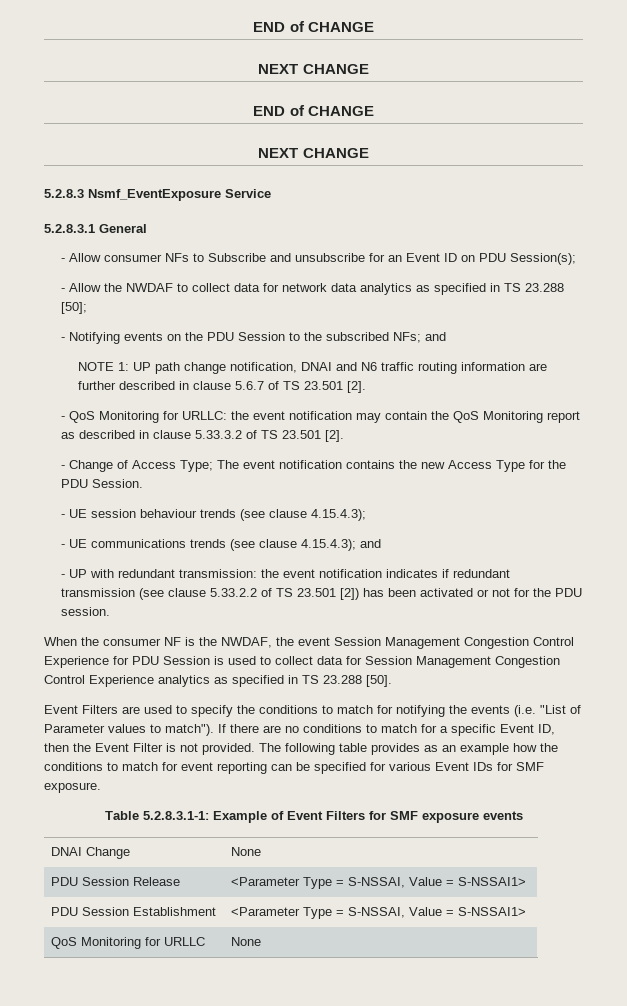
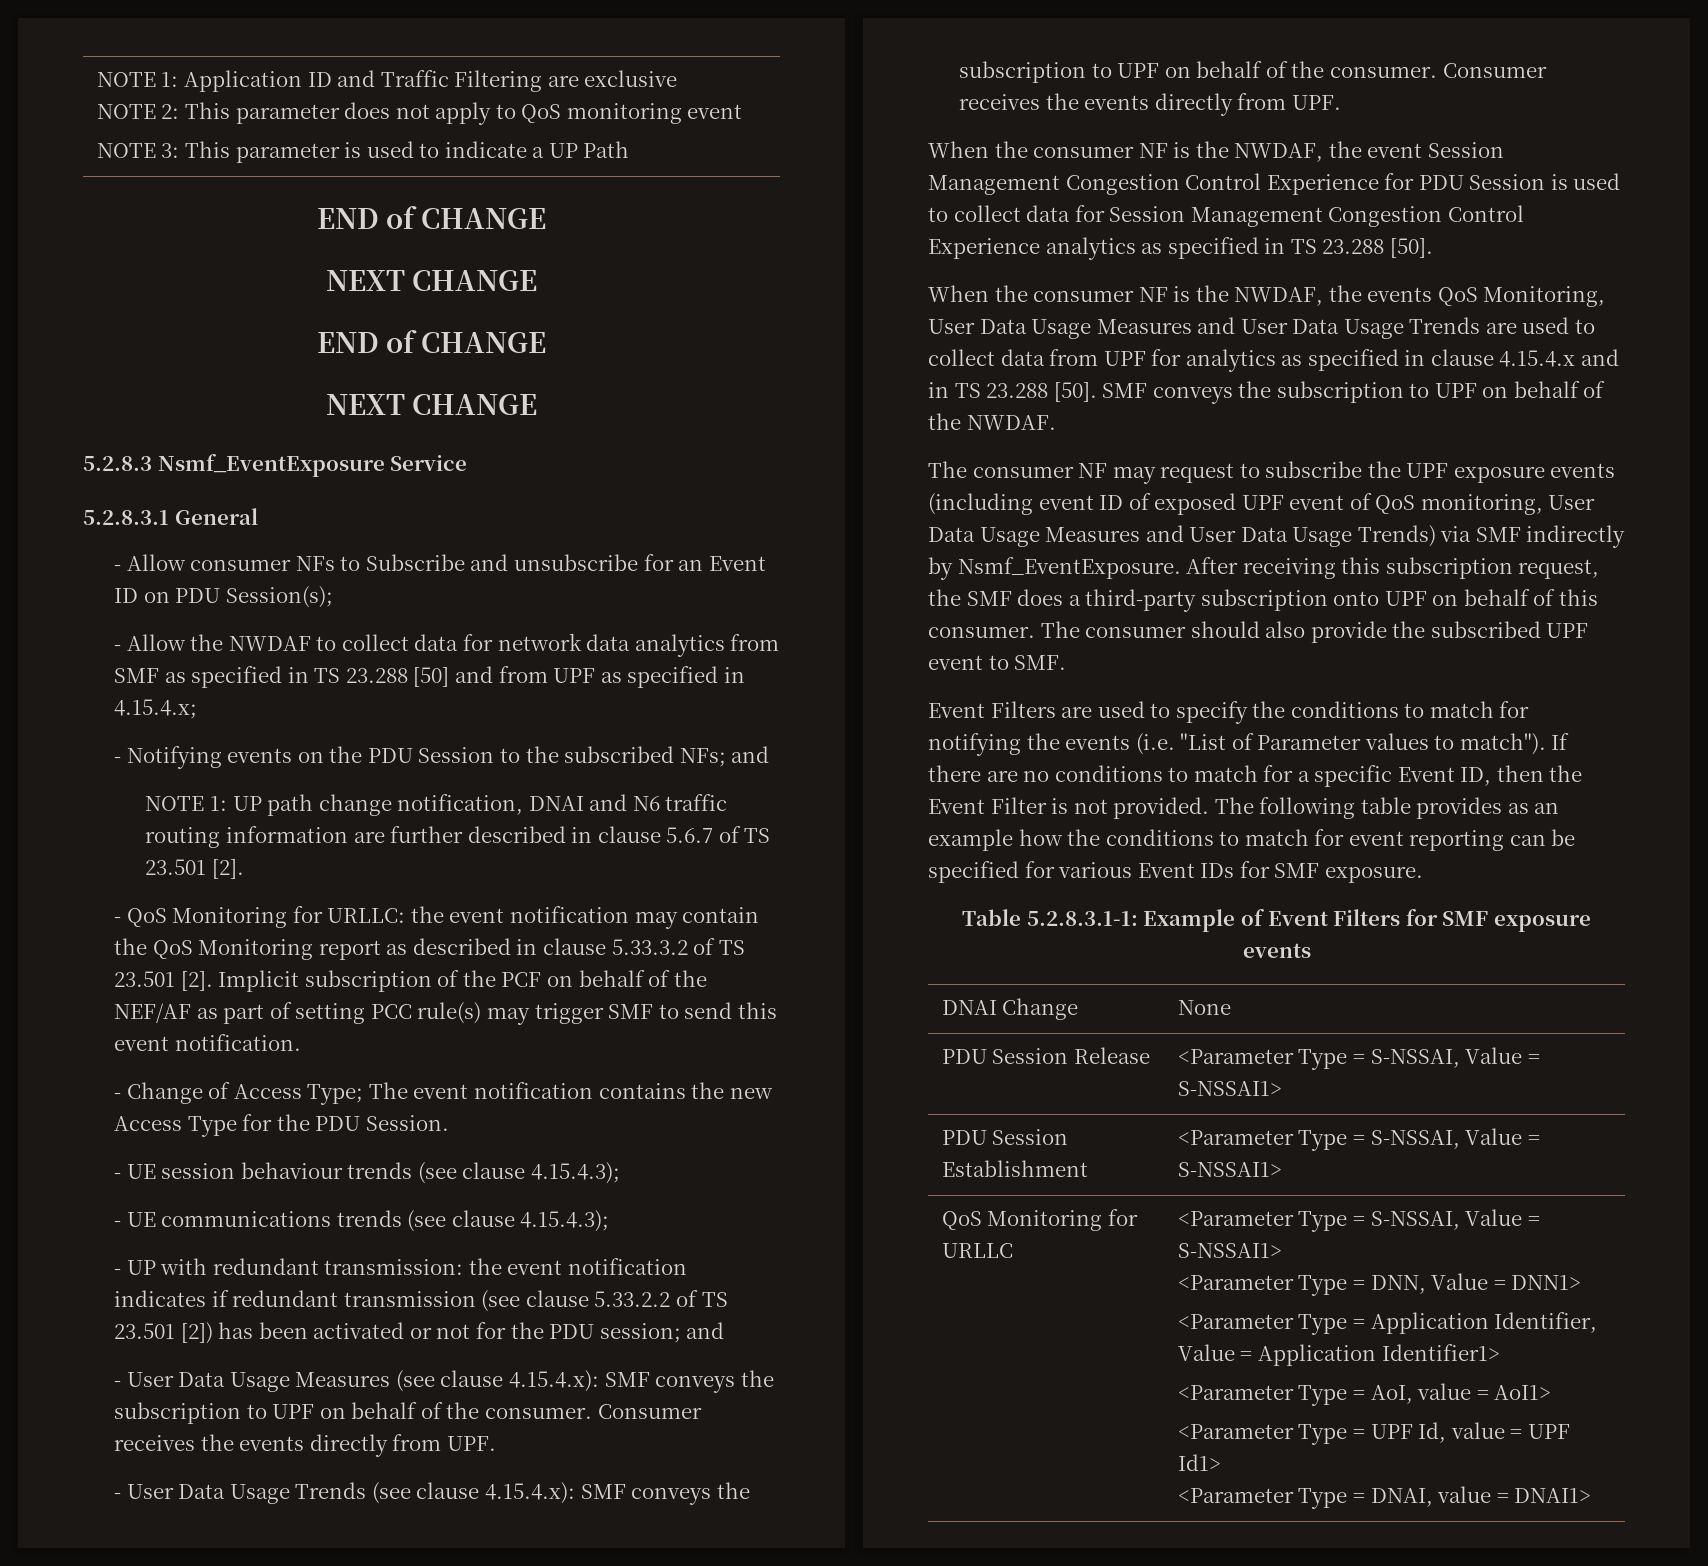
(253, 27) none -> [96,70,678,92] [96,102,743,125] [96,141,630,163] NOTE 1: Application ID and Traffic Filtering are exclusive // NOTE 2: This parameter does not apply to QoS monitoring event // NOTE 3: This parameter is used to indicate a UP Path //
[416,283,565,295] [61,302,88,314] as specified in TS 23.288 [50]; -> [730,634,780,651] [114,666,745,688] [114,699,198,719] from SMF as specified in TS 23.288 [50] and from UPF as specified in 4.15.4.x;
(345, 436) none -> [218,970,707,992] [114,1002,777,1025] [114,1034,301,1051] Implicit subscription of the PCF on behalf of the NEF/AF as part of setting PCC rule(s) may trigger SMF to send this event notification.
[360,539,382,548] and -> (610, 1221) none
[61,607,111,616] session. -> [599,1322,725,1343] [114,1370,774,1393] [114,1402,702,1424] [114,1434,496,1457] [114,1482,750,1505] [959,61,1547,83] [959,93,1341,116] session; and // - User Data Usage Measures (see clause 4.15.4.x): SMF conveys the subscription to UPF on behalf of the consumer. Consumer receives the events directly from UPF. // - User Data Usage Trends (see clause 4.15.4.x): SMF conveys the subscription to UPF on behalf of the consumer. Consumer receives the events directly from UPF.
(392, 681) none -> [928,285,1606,307] [928,317,1595,339] [928,349,1619,372] [928,381,1606,404] [928,413,1056,430] [928,461,1616,484] [928,493,1596,515] [928,525,1626,548] [928,557,1600,580] [928,589,1598,612] [928,621,1589,643] [928,655,1067,670] // When the consumer NF is the NWDAF, the events QoS Monitoring, User Data Usage Measures and User Data Usage Trends are used to collect data from UPF for analytics as specified in clause 4.15.4.x and in TS 23.288 [50]. SMF conveys the subscription to UPF on behalf of the NWDAF. // The consumer NF may request to subscribe the UPF exposure events (including event ID of exposed UPF event of QoS monitoring, User Data Usage Measures and User Data Usage Trends) via SMF indirectly by Nsmf_EventExposure. After receiving this subscription request, the SMF does a third-party subscription onto UPF on behalf of this consumer. The consumer should also provide the subscribed UPF event to SMF.
[230,937,261,946] | None -> [1177,1209,1540,1232] [1177,1243,1282,1258] [1177,1273,1582,1296] [1177,1312,1598,1335] [1177,1344,1500,1366] [1177,1383,1552,1406] [1177,1422,1570,1445] [1177,1454,1221,1471] [1177,1486,1592,1509] | <Parameter Type = S-NSSAI, Value = S-NSSAI1> // <Parameter Type = DNN, Value = DNN1> // <Parameter Type = Application Identifier, Value = Application Identifier1> // <Parameter Type = AoI, value = AoI1> // <Parameter Type = UPF Id, value = UPF Id1> // <Parameter Type = DNAI, value = DNAI1>

